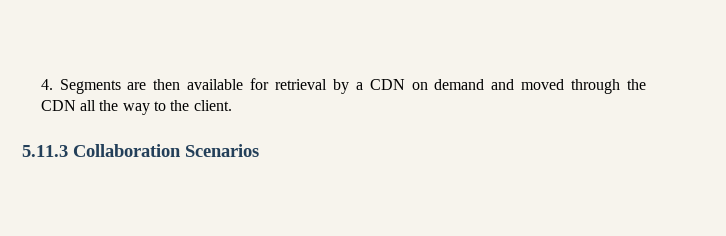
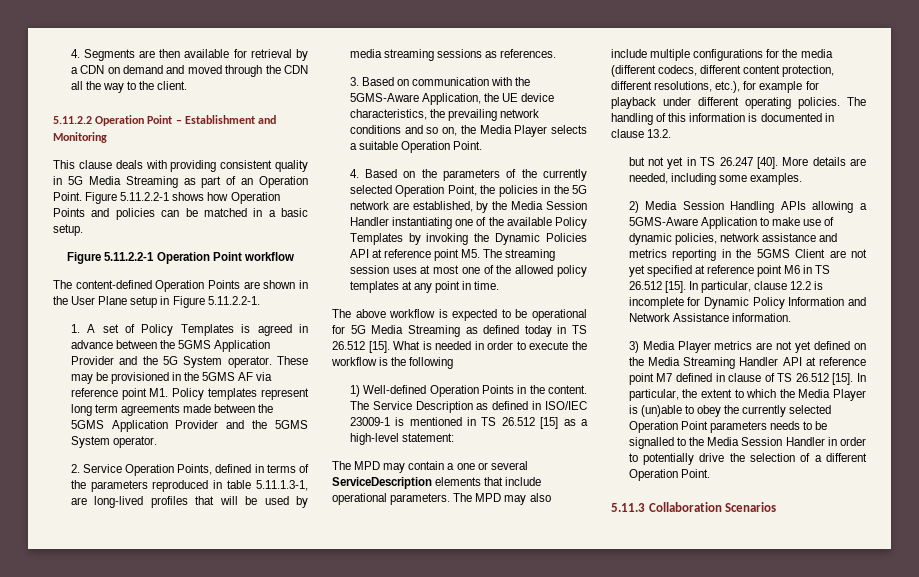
(232, 105) none -> [53,115,277,126] [53,132,107,143] [53,160,308,172] [53,176,308,188] [53,192,280,204] [53,208,308,220] [53,224,83,236] [67,252,294,264] [53,280,308,292] [53,296,260,308] [70,324,308,336] [70,340,271,352] [70,356,308,368] [70,372,273,384] [70,388,309,400] [70,404,274,416] [70,420,308,432] [70,436,157,448] [70,464,309,476] [70,480,308,492] [70,496,308,508] [349,49,557,61] [349,77,531,86] [349,93,555,105] [349,109,540,121] [349,125,587,137] [349,141,483,153] [349,169,587,181] [349,185,587,197] [349,201,587,213] [349,217,587,229] [349,233,587,245] [349,249,556,261] [349,265,587,277] [349,281,500,293] [332,309,587,321] [332,325,587,337] [332,341,587,353] [331,357,454,369] [349,385,587,397] [349,401,587,413] [349,417,588,429] [349,433,454,445] [332,461,528,473] [332,477,542,489] [332,493,551,505] [611,49,833,61] [611,65,835,77] [611,81,819,93] [611,97,866,109] [611,113,834,125] [611,129,672,138] [628,157,866,169] [628,173,803,185] [628,201,867,213] [628,217,835,229] [628,233,838,245] [628,249,867,261] [628,265,831,277] [628,281,824,293] [628,297,866,309] [628,313,791,322] [628,341,866,353] [628,357,866,369] [628,373,866,385] [628,389,866,401] [628,405,832,417] [628,421,828,433] [628,437,866,449] [628,453,867,465] [628,469,710,481] // 5.11.2.2 Operation Point – Establishment and Monitoring // This clause deals with providing consistent quality in 5G Media Streaming as part of an Operation Point. Figure 5.11.2.2-1 shows how Operation Points and policies can be matched in a basic setup. // Figure 5.11.2.2-1 Operation Point workflow // The content-defined Operation Points are shown in the User Plane setup in Figure 5.11.2.2-1. // 1. A set of Policy Templates is agreed in advance between the 5GMS Application Provider and the 5G System operator. These may be provisioned in the 5GMS AF via reference point M1. Policy templates represent long term agreements made between the 5GMS Application Provider and the 5GMS System operator. // 2. Service Operation Points, defined in terms of the parameters reproduced in table 5.11.1.3-1, are long-lived profiles that will be used by media streaming sessions as references. // 3. Based on communication with the 5GMS-Aware Application, the UE device characteristics, the prevailing network conditions and so on, the Media Player selects a suitable Operation Point. // 4. Based on the parameters of the currently selected Operation Point, the policies in the 5G network are established, by the Media Session Handler instantiating one of the available Policy Templates by invoking the Dynamic Policies API at reference point M5. The streaming session uses at most one of the allowed policy templates at any point in time. // The above workflow is expected to be operational for 5G Media Streaming as defined today in TS 26.512 [15]. What is needed in order to execute the workflow is the following // 1) Well-defined Operation Points in the content. The Service Description as defined in ISO/IEC 23009-1 is mentioned in TS 26.512 [15] as a high-level statement: // The MPD may contain a one or several ServiceDescription elements that include operational parameters. The MPD may also include multiple configurations for the media (different codecs, different content protection, different resolutions, etc.), for example for playback under different operating policies. The handling of this information is documented in clause 13.2. // but not yet in TS 26.247 [40]. More details are needed, including some examples. // 2) Media Session Handling APIs allowing a 5GMS-Aware Application to make use of dynamic policies, network assistance and metrics reporting in the 5GMS Client are not yet specified at reference point M6 in TS 26.512 [15]. In particular, clause 12.2 is incomplete for Dynamic Policy Information and Network Assistance information. // 3) Media Player metrics are not yet defined on the Media Streaming Handler API at reference point M7 defined in clause of TS 26.512 [15]. In particular, the extent to which the Media Player is (un)able to obey the currently selected Operation Point parameters needs to be signalled to the Media Session Handler in order to potentially drive the selection of a different Operation Point.

